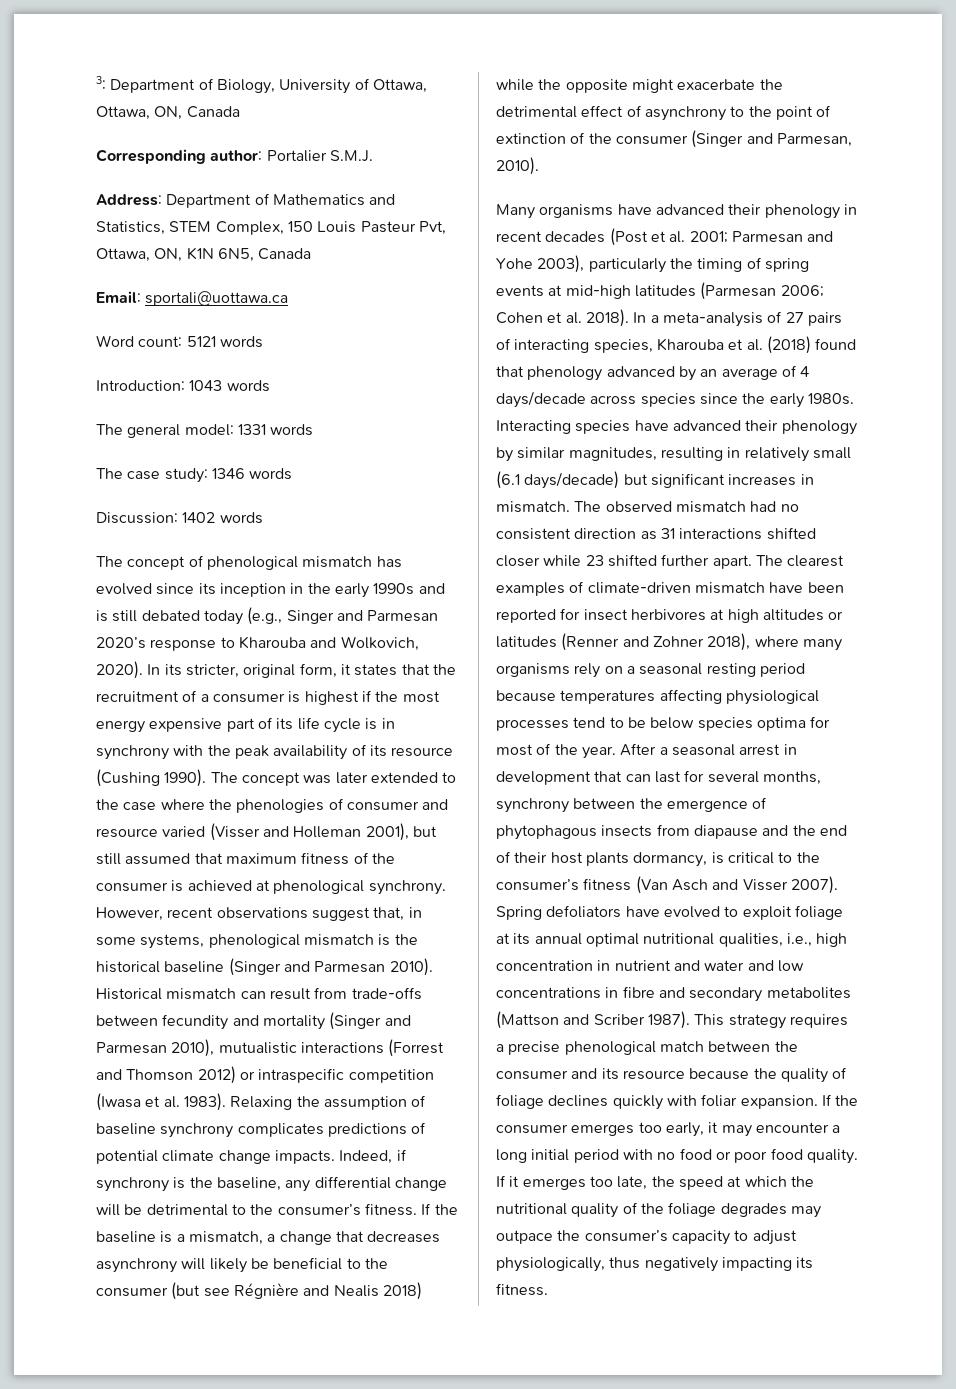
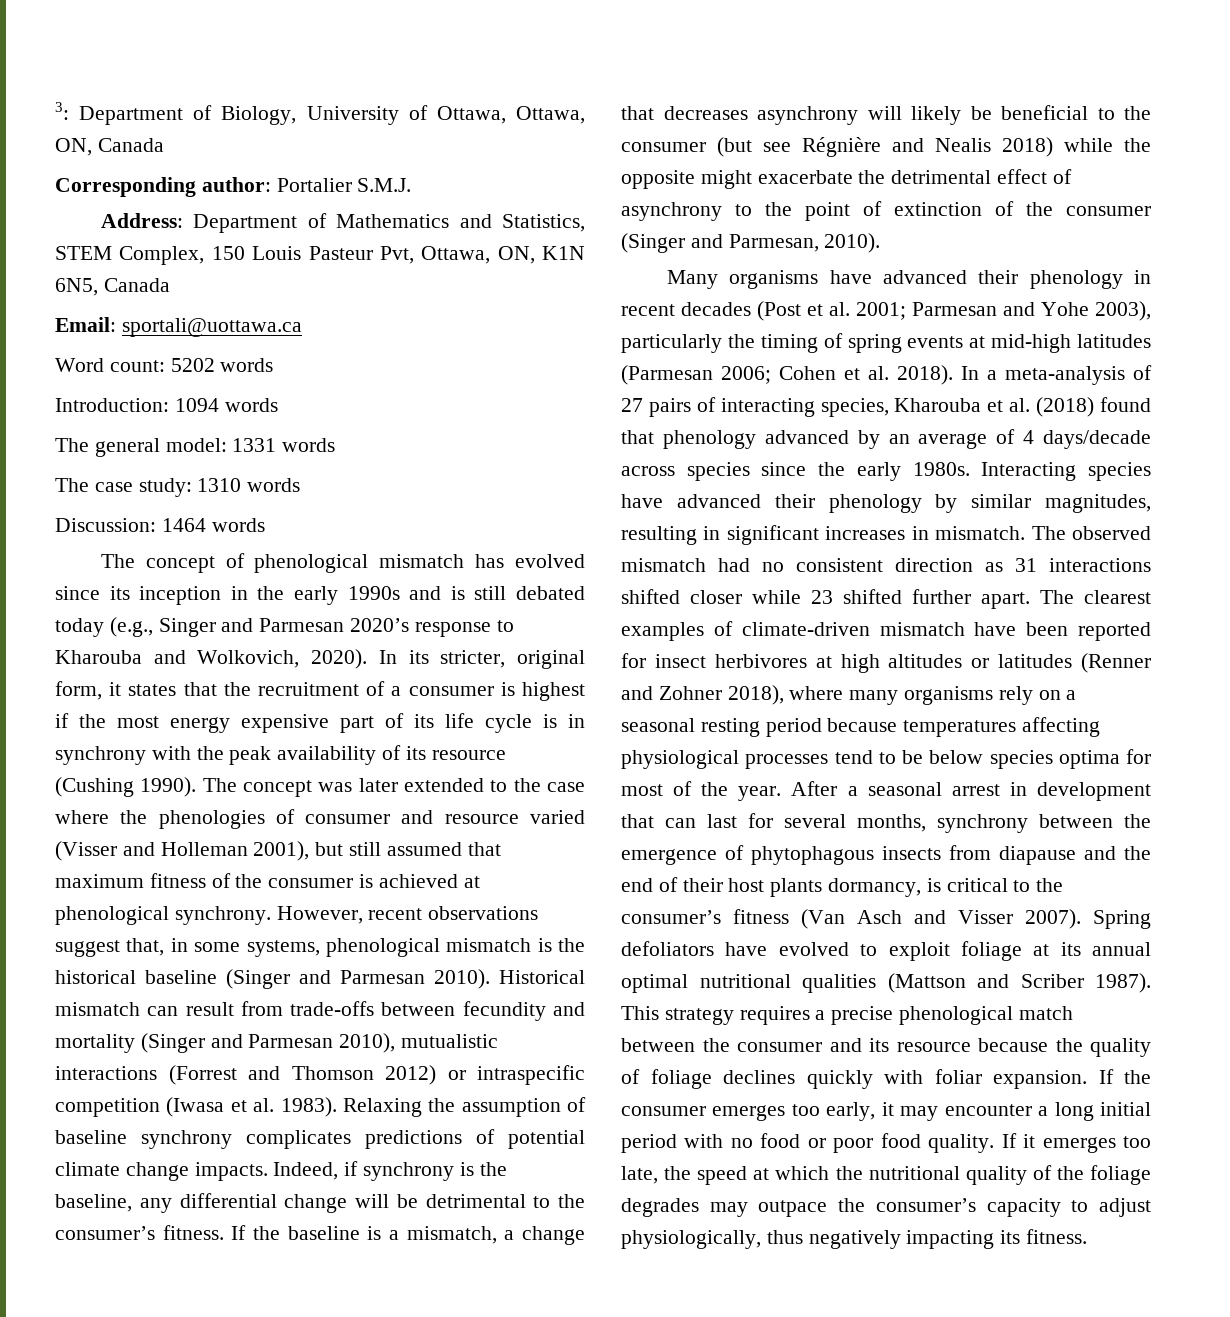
[186,336,216,347] 5121 -> [170,358,215,372] 5202
[189,380,223,391] 1043 -> [174,398,219,412] 1094
[211,468,245,479] 1346 -> [197,478,242,492] 1310
[182,512,216,523] 1402 -> [161,518,206,532] 1464
[744,447,851,462] [496,471,648,489] relatively small (6.1 days/decade) but -> (721, 533) none
[718,933,848,947] [496,960,804,972] [496,986,851,1002] qualities, i.e., high concentration in nutrient and water and low concentrations in fibre and secondary metabolites -> [802,974,876,993] qualities

